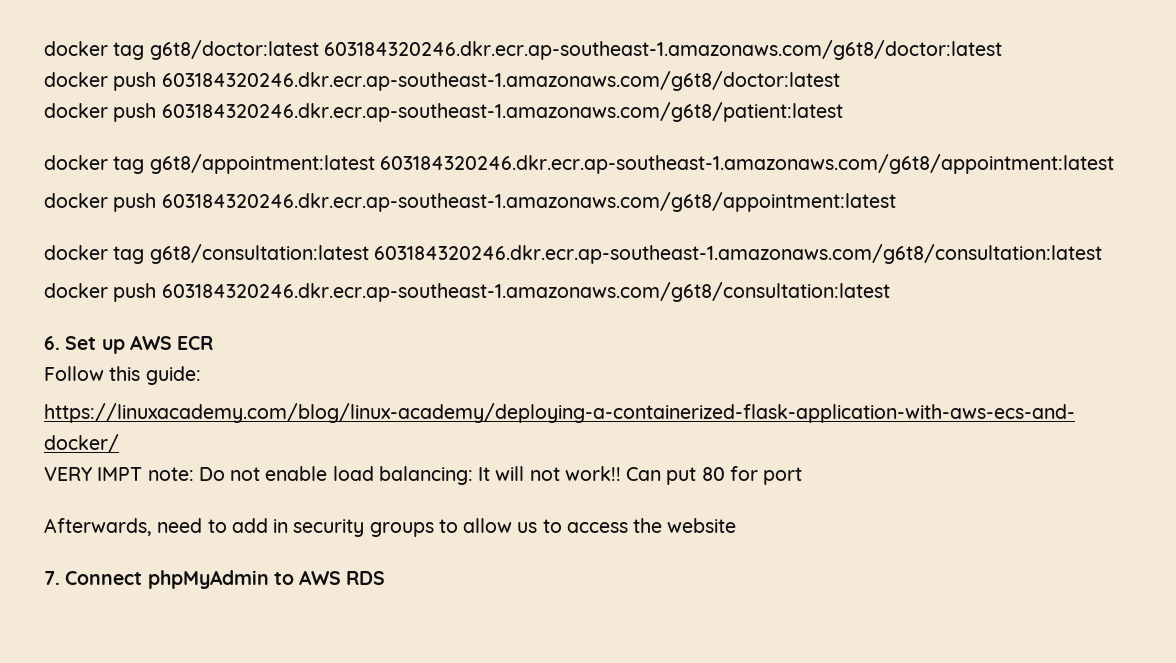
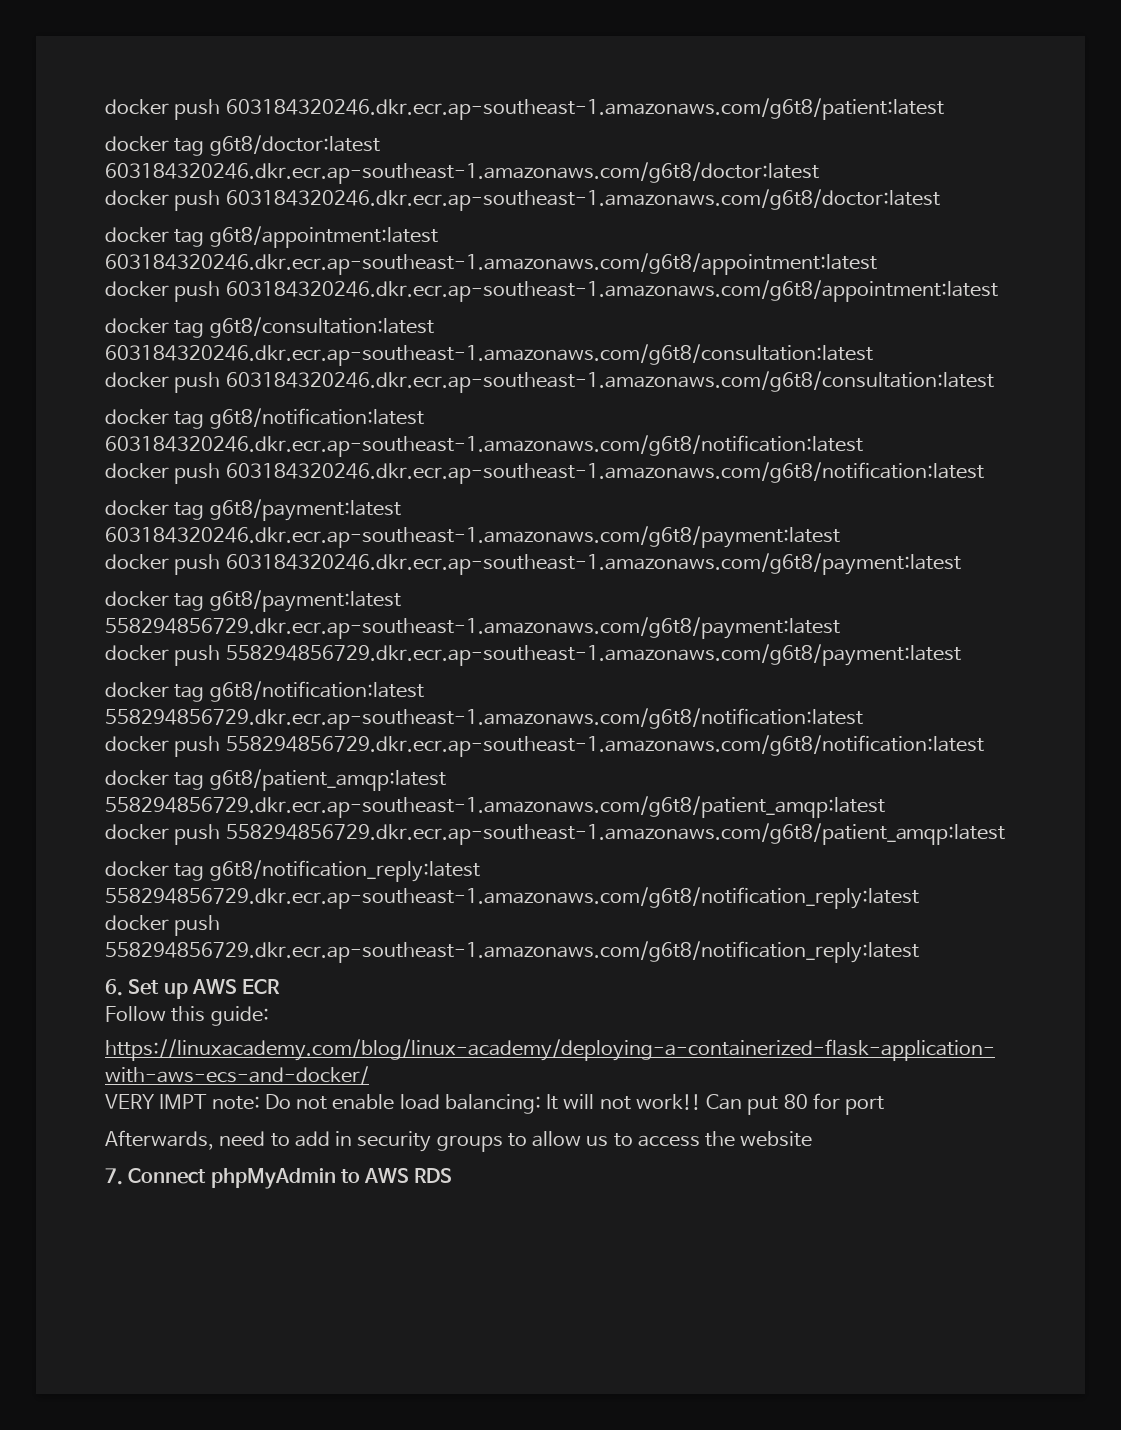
[44,41,108,56] docker -> [105,98,944,120] [105,136,169,152] docker push 603184320246.dkr.ecr.ap-southeast-1.amazonaws.com/g6t8/patient:latest // docker
[44,102,843,122] // docker push 603184320246.dkr.ecr.ap-southeast-1.amazonaws.com/g6t8/patient:latest -> (940, 200) none
(890, 292) none -> [105,408,424,429] [105,435,863,457] [105,462,984,484] [105,499,401,521] [105,526,840,548] [105,553,961,575] [105,590,401,612] [105,617,840,639] [105,644,961,666] [105,681,424,702] [105,708,863,730] [105,735,984,757] [105,769,446,791] [105,796,885,818] [105,823,1006,845] [105,860,480,882] [105,887,919,909] [105,915,221,936] [105,941,919,963] // docker tag g6t8/notification:latest 603184320246.dkr.ecr.ap-southeast-1.amazonaws.com/g6t8/notification:latest // docker push 603184320246.dkr.ecr.ap-southeast-1.amazonaws.com/g6t8/notification:latest // docker tag g6t8/payment:latest 603184320246.dkr.ecr.ap-southeast-1.amazonaws.com/g6t8/payment:latest // docker push 603184320246.dkr.ecr.ap-southeast-1.amazonaws.com/g6t8/payment:latest // docker tag g6t8/payment:latest 558294856729.dkr.ecr.ap-southeast-1.amazonaws.com/g6t8/payment:latest // docker push 558294856729.dkr.ecr.ap-southeast-1.amazonaws.com/g6t8/payment:latest // docker tag g6t8/notification:latest 558294856729.dkr.ecr.ap-southeast-1.amazonaws.com/g6t8/notification:latest // docker push 558294856729.dkr.ecr.ap-southeast-1.amazonaws.com/g6t8/notification:latest // docker tag g6t8/patient_amqp:latest 558294856729.dkr.ecr.ap-southeast-1.amazonaws.com/g6t8/patient_amqp:latest // docker push 558294856729.dkr.ecr.ap-southeast-1.amazonaws.com/g6t8/patient_amqp:latest // docker tag g6t8/notification_reply:latest 558294856729.dkr.ecr.ap-southeast-1.amazonaws.com/g6t8/notification_reply:latest // docker push 558294856729.dkr.ecr.ap-southeast-1.amazonaws.com/g6t8/notification_reply:latest

